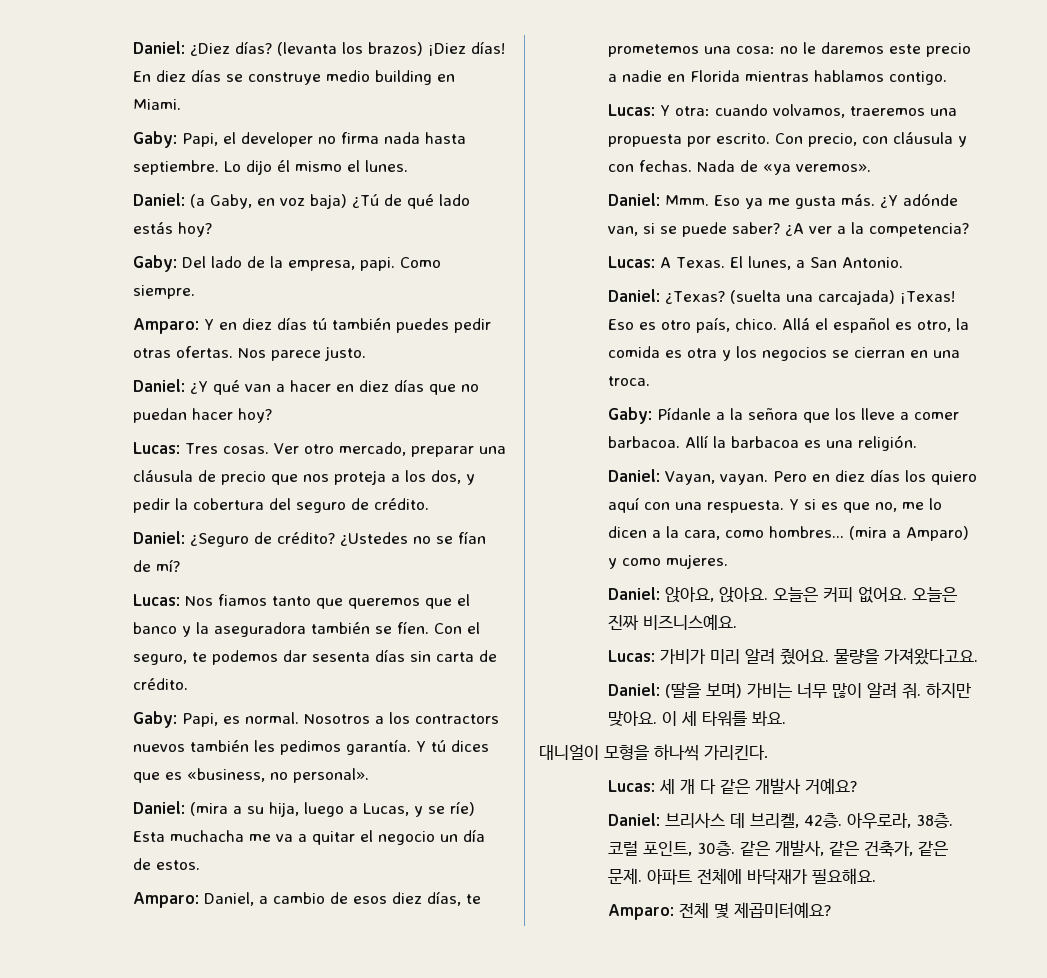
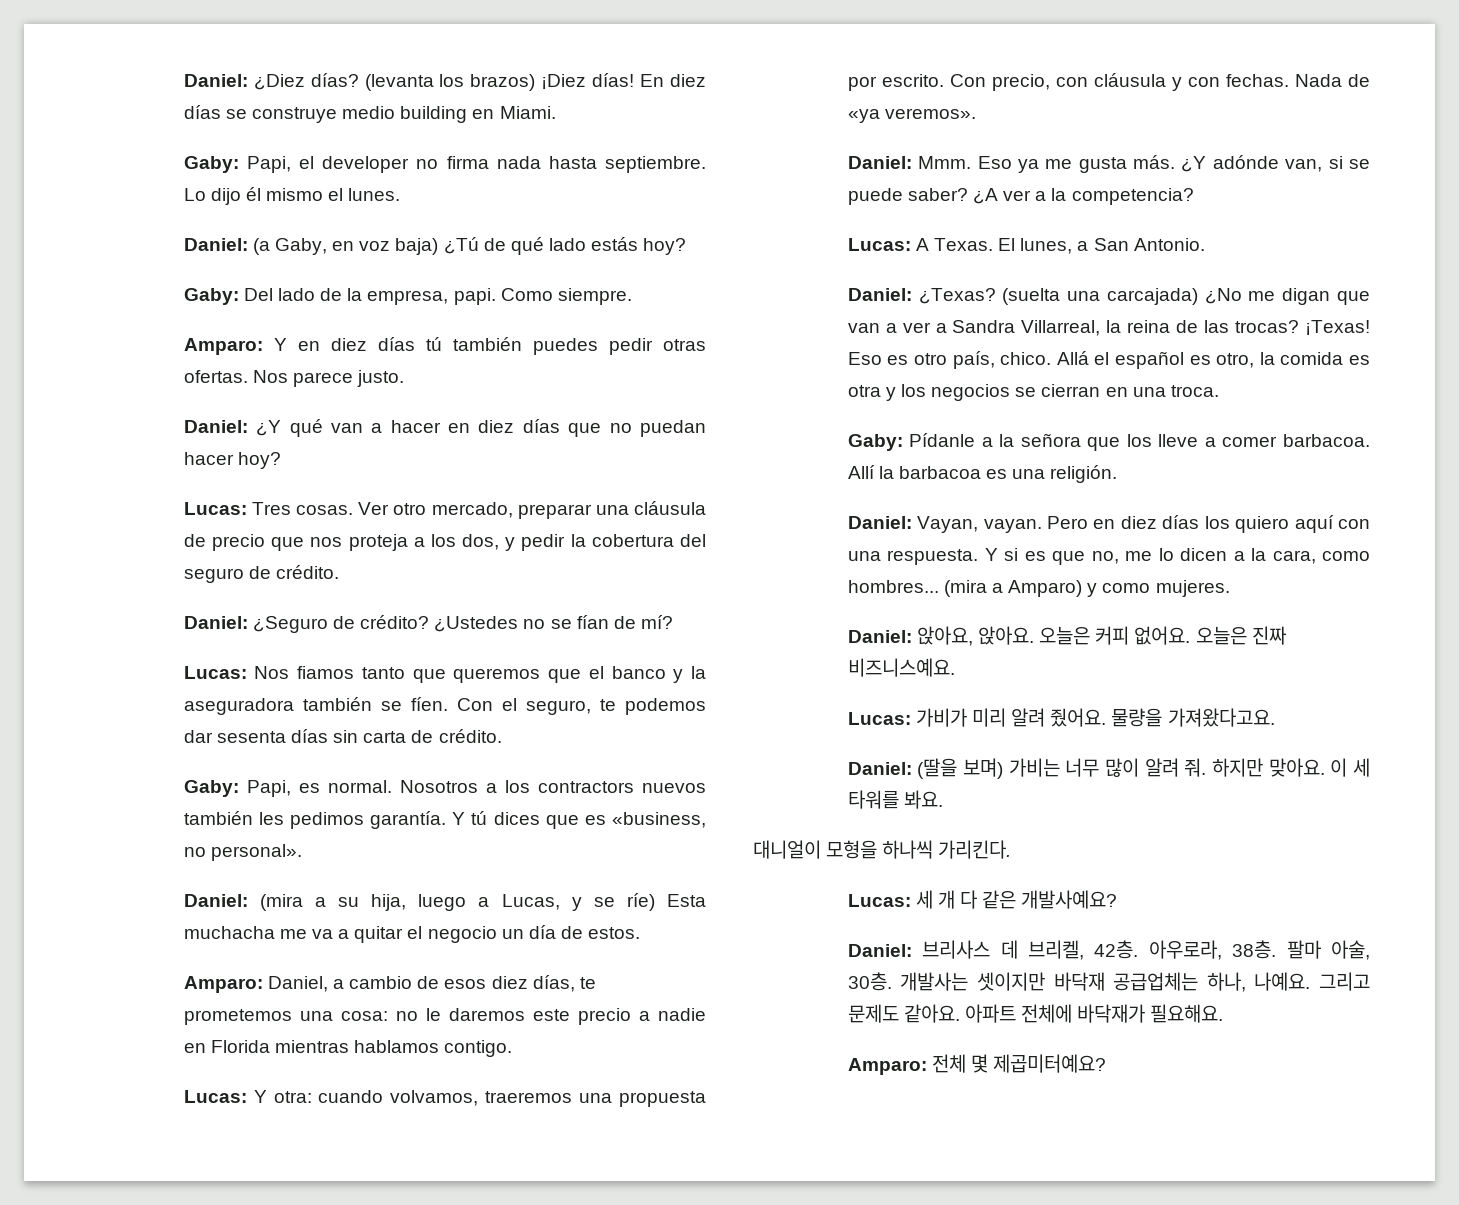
(896, 297) none -> [1204,288,1370,305] [847,320,1300,336] ¿No me digan que van a ver a Sandra Villarreal, la reina de las trocas?
[755,778,858,794] 개발사 거예요? -> [1021,890,1118,909] 개발사예요?
[608,840,949,857] [608,868,643,884] 코럴 포인트, 30층. 같은 개발사, 같은 건축가, 같은 문제. -> [1286,940,1370,960] [847,972,1370,992] [847,1004,960,1023] 팔마 아술, 30층. 개발사는 셋이지만 바닥재 공급업체는 하나, 나예요. 그리고 문제도 같아요.

